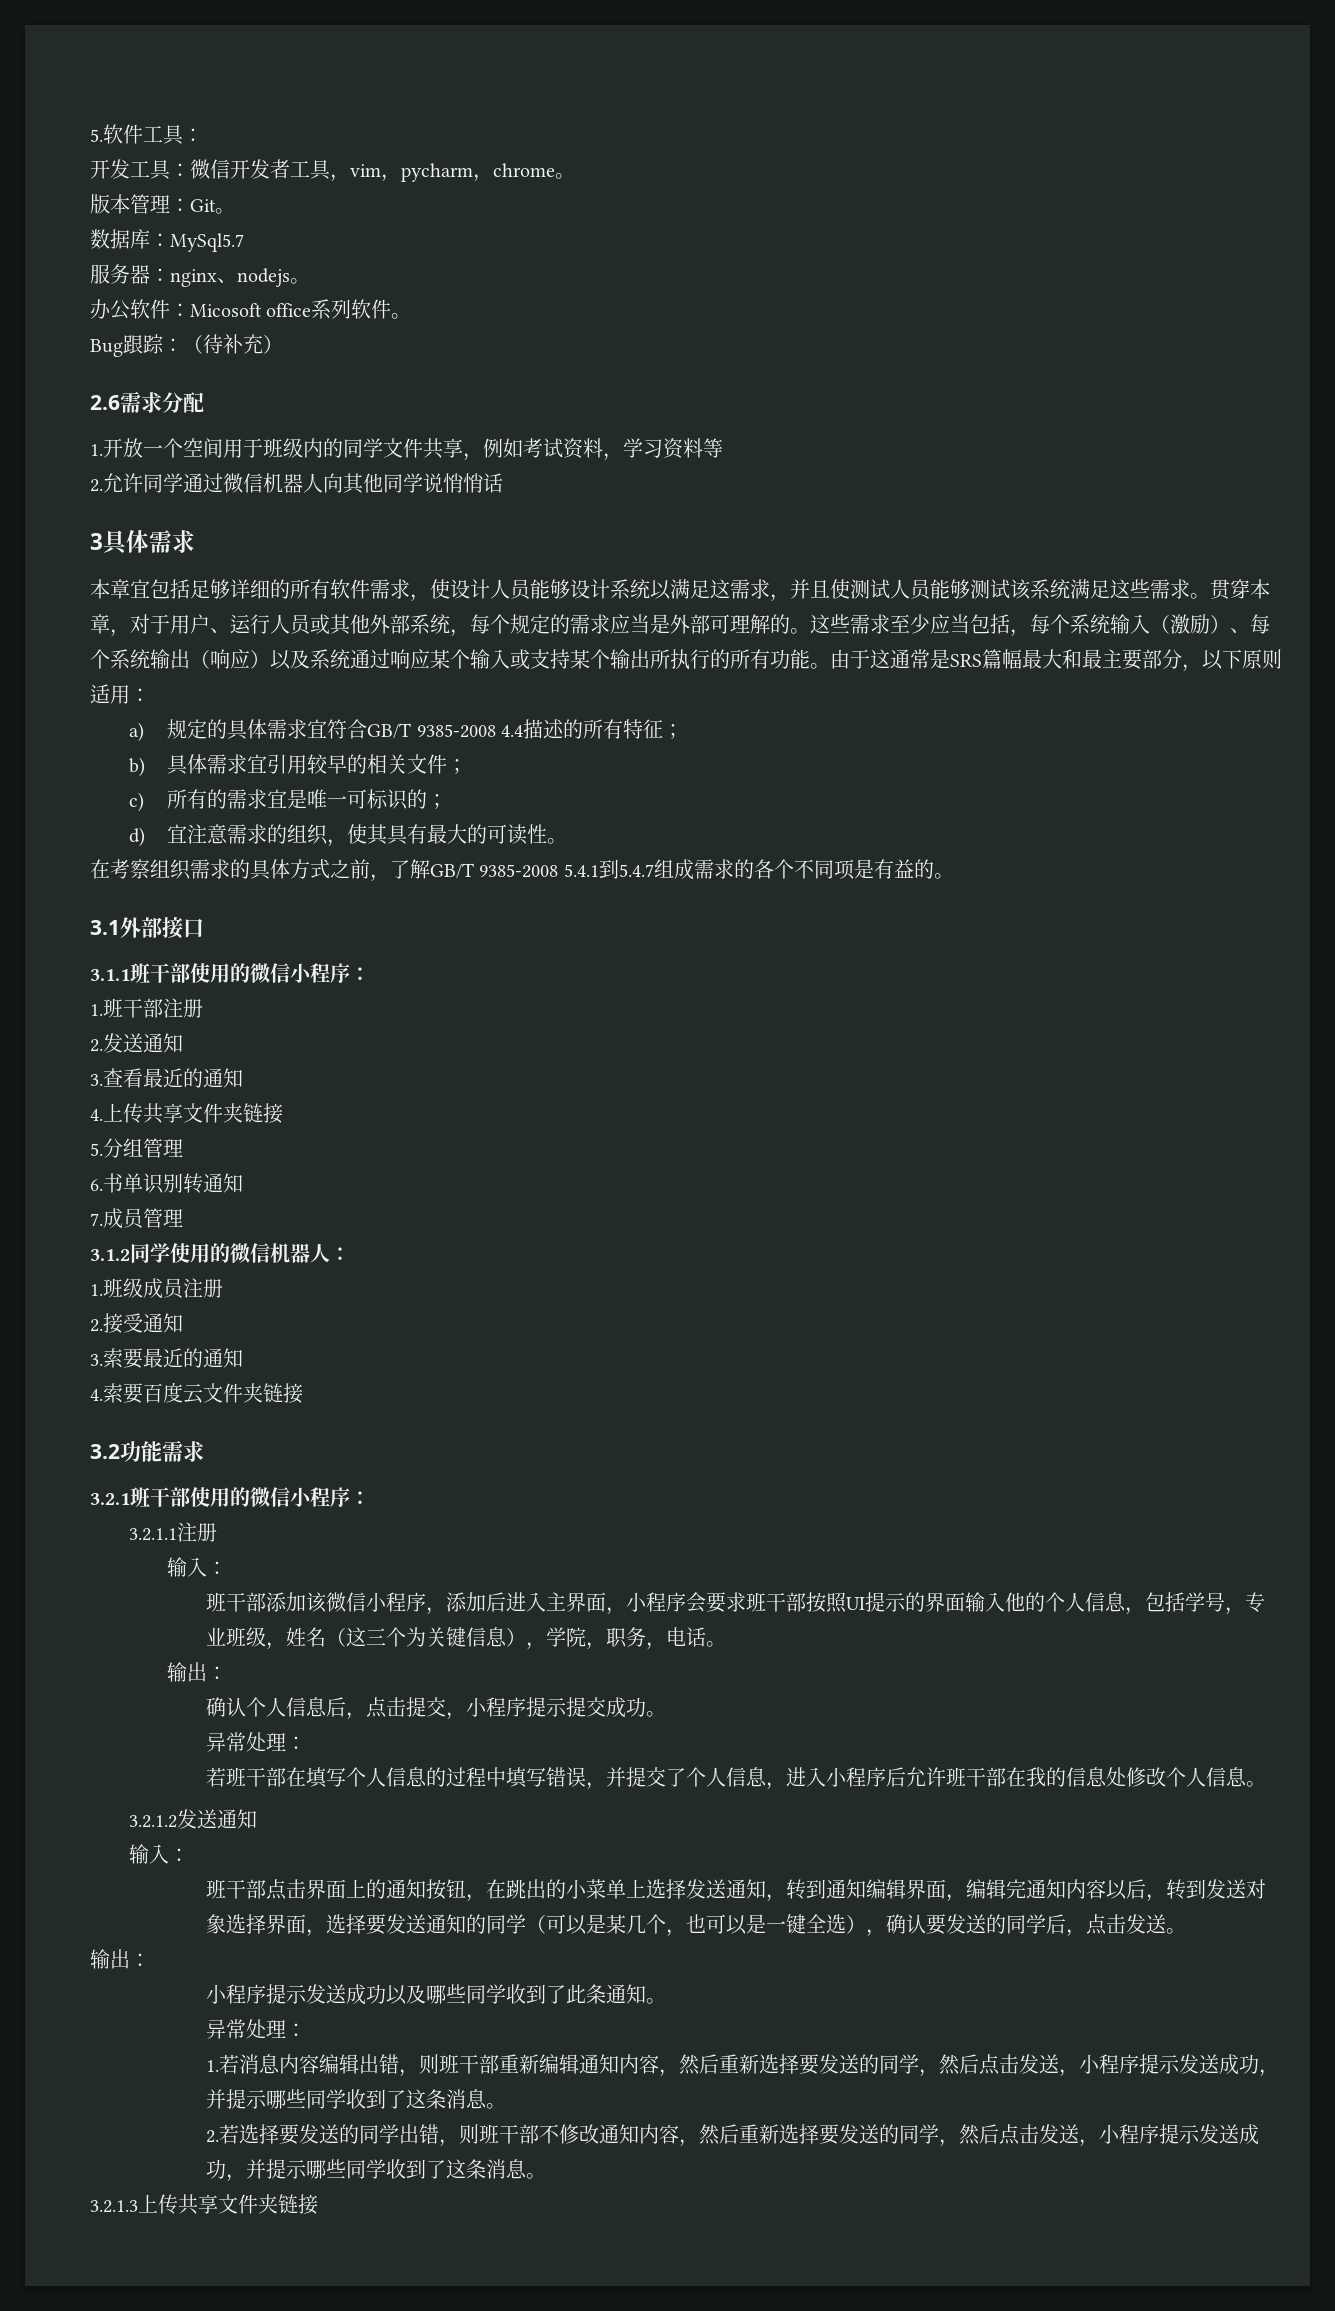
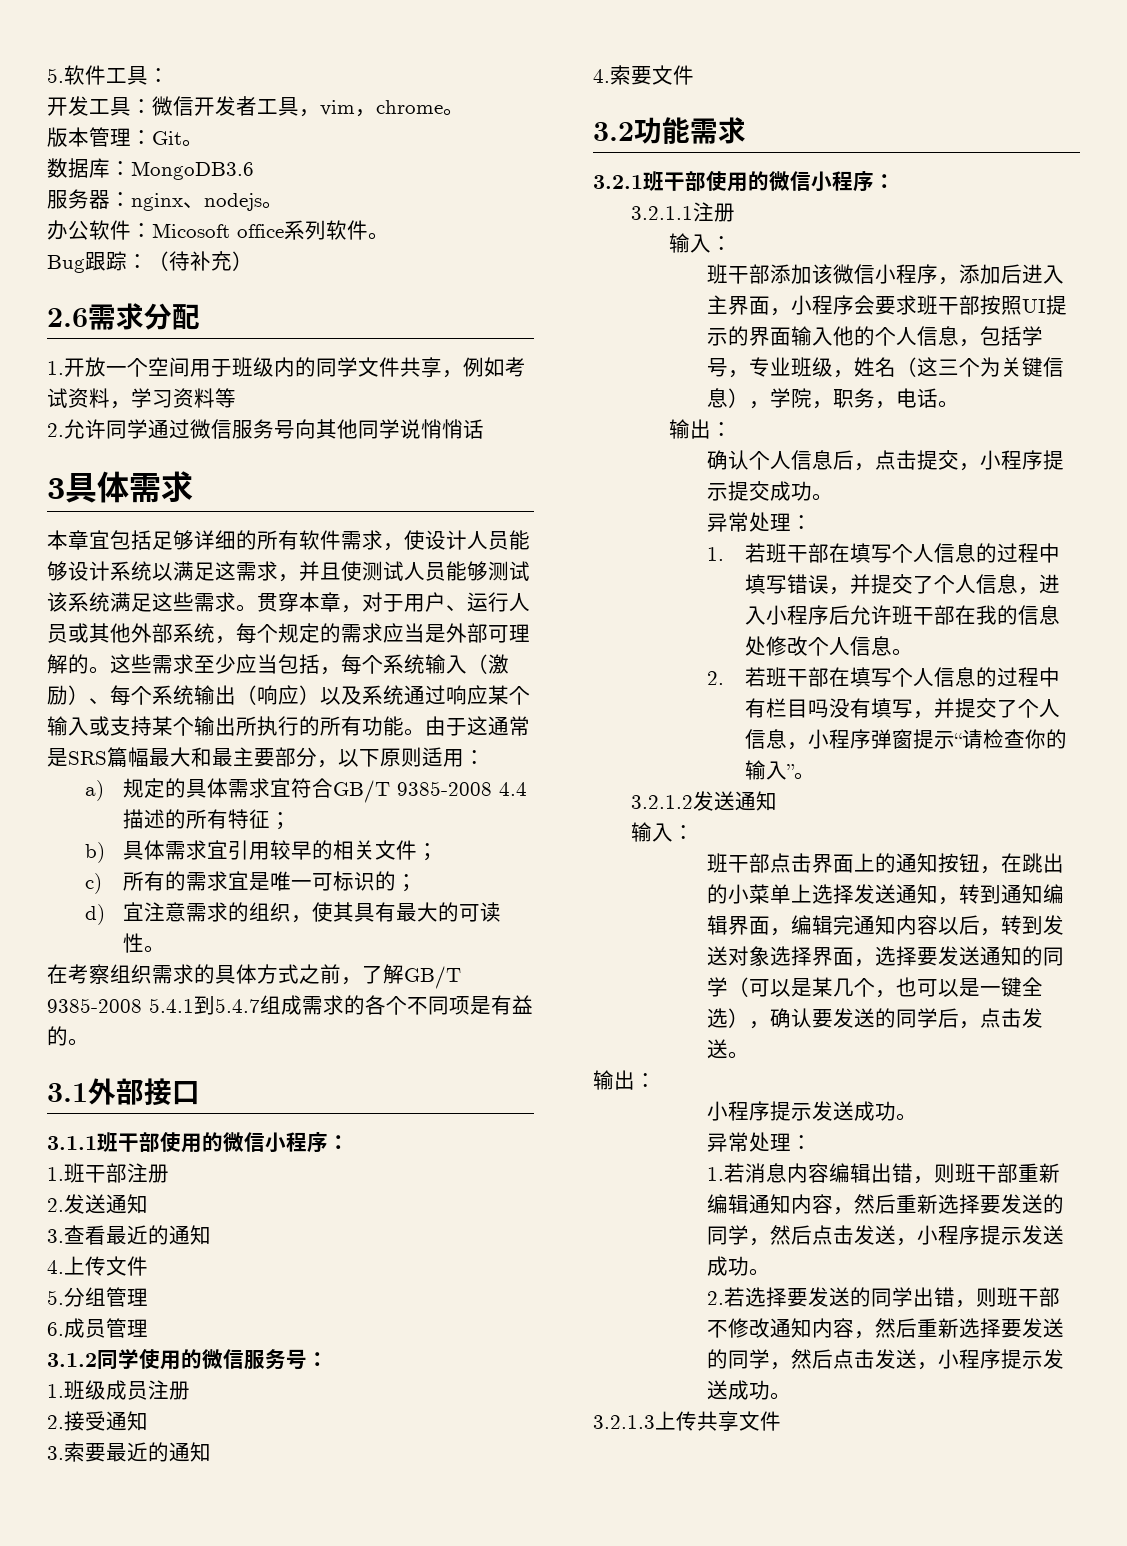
[401,163,493,182] pycharm， -> (376, 113) none
[170,233,244,252] MySql5.7 -> [131,161,254,180] MongoDB3.6
[263,473,323,493] 机器人 -> [232,419,295,439] 服务号
[143,1103,283,1124] 共享文件夹链接 -> [106,1256,148,1276] 文件
[103,1173,243,1194] [90,1213,103,1226] 书单识别转通知 // 7. -> (64, 1329) none
[270,1243,330,1263] 机器人 -> [244,1349,307,1370] 服务号
[143,1382,303,1404] 百度云文件夹链接 -> [652,65,694,85] 文件
(306, 1743) none -> [706,547,724,561] 1.
(1266, 1784) none -> [706,667,1060,687] [744,698,1060,719] [744,729,1067,750] [744,760,815,780] // 2.若班干部在填写个人信息的过程中有栏目吗没有填写，并提交了个人信息，小程序弹窗提示“请检查你的输入”。
[385,1984,646,2005] 以及哪些同学收到了此条通知 -> (896, 1111) none
[1258,2069,1279,2077] [205,2089,487,2109] ，并提示哪些同学收到了这条消息 -> (749, 1266) none
[225,2159,527,2182] ，并提示哪些同学收到了这条消息 -> (770, 1390) none
[258,2194,318,2215] 夹链接 -> (781, 1421) none

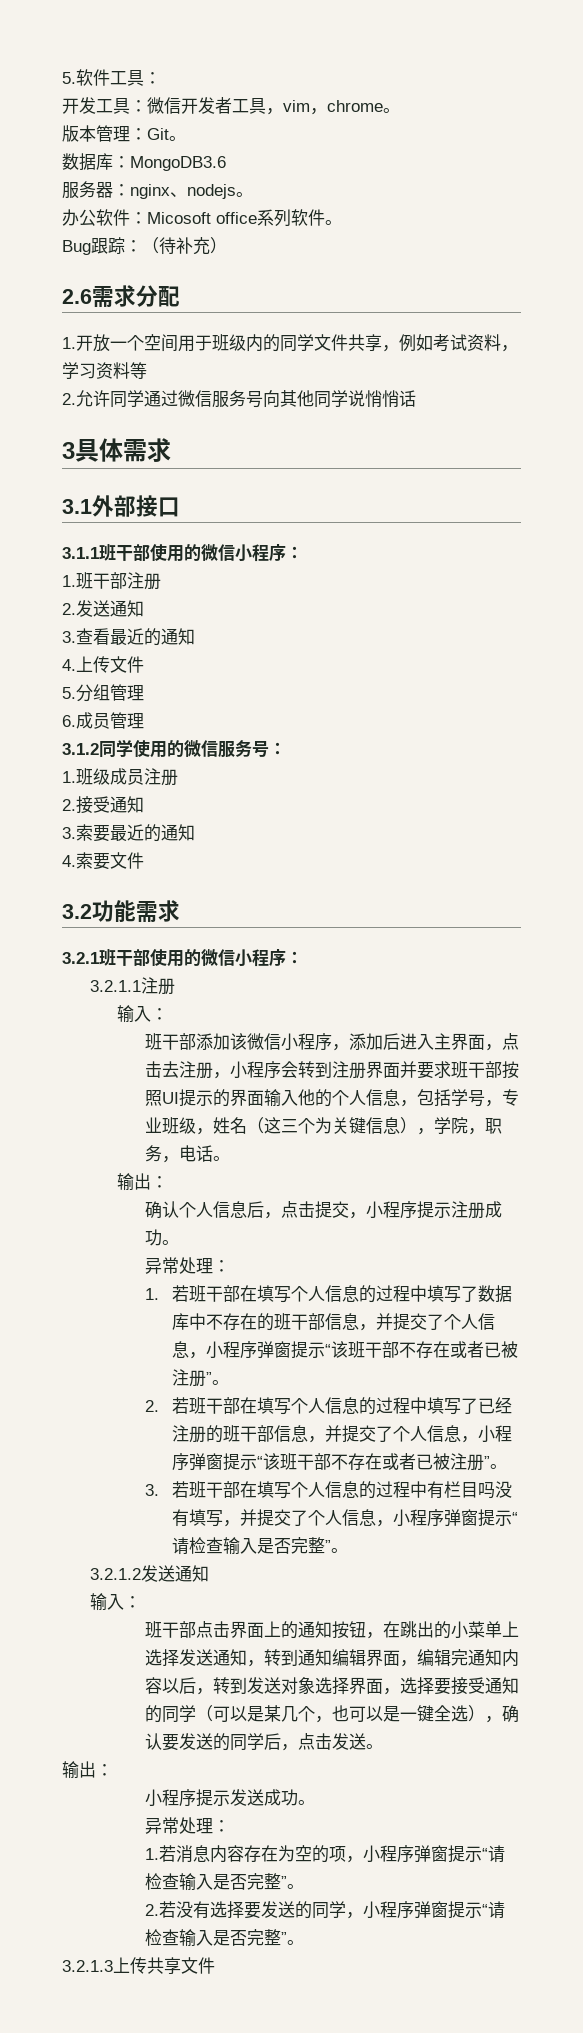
[47,530,530,551] [47,561,530,582] [47,592,530,613] [47,623,530,644] [47,654,509,675] [47,685,530,706] [47,716,530,736] [47,747,485,768] [84,778,527,803] [122,809,291,830] [84,840,438,863] [84,871,417,894] [84,902,501,925] [122,933,165,953] [47,964,461,989] [47,995,533,1015] [47,1026,89,1046] // 本章宜包括足够详细的所有软件需求，使设计人员能够设计系统以满足这需求，并且使测试人员能够测试该系统满足这些需求。贯穿本章，对于用户、运行人员或其他外部系统，每个规定的需求应当是外部可理解的。这些需求至少应当包括，每个系统输入（激励）、每个系统输出（响应）以及系统通过响应某个输入或支持某个输出所执行的所有功能。由于这通常是SRS篇幅最大和最主要部分，以下原则适用： // a)规定的具体需求宜符合GB/T 9385-2008 4.4描述的所有特征； // b)具体需求宜引用较早的相关文件； // c)所有的需求宜是唯一可标识的； // d)宜注意需求的组织，使其具有最大的可读性。 // 在考察组织需求的具体方式之前，了解GB/T 9385-2008 5.4.1到5.4.7组成需求的各个不同项是有益的。 -> (171, 450) none
[790,295,875,315] 小程序会 -> [501,1033,519,1050] [144,1061,417,1079] 点击去注册，小程序会转到注册界面并
[727,481,770,501] 提交 -> [450,1201,485,1219] 注册
[786,574,1060,595] [744,605,1060,625] [744,636,913,656] [706,671,724,685] 错误，并提交了个人信息，进入小程序后允许班干部在我的信息处修改个人信息。 // 2. -> [461,1285,513,1303] [172,1313,496,1331] [172,1341,519,1359] [172,1369,230,1387] [144,1397,513,1415] [172,1425,513,1443] [172,1453,508,1471] [144,1484,159,1496] 了数据库中不存在的班干部信息，并提交了个人信息，小程序弹窗提示“该班干部不存在或者已被注册”。 // 2.若班干部在填写个人信息的过程中填写了已经注册的班干部信息，并提交了个人信息，小程序弹窗提示“该班干部不存在或者已被注册”。 // 3.
[1024,729,1067,749] [744,760,787,780] 你的输入 -> [223,1537,326,1555] 输入是否完整
[937,946,980,966] 发送 -> [450,1677,485,1695] 接受
[828,1163,1060,1184] [706,1194,1064,1215] [706,1225,1064,1246] [706,1256,770,1276] [706,1287,1060,1308] [706,1318,1064,1339] [706,1349,1064,1370] [706,1380,770,1400] 编辑出错，则班干部重新编辑通知内容，然后重新选择要发送的同学，然后点击发送，小程序提示发送成功。 // 2.若选择要发送的同学出错，则班干部不修改通知内容，然后重新选择要发送的同学，然后点击发送，小程序提示发送成功 -> [243,1845,505,1863] [144,1873,304,1891] [144,1901,505,1919] [144,1929,287,1947] 存在为空的项，小程序弹窗提示“请检查输入是否完整”。 // 2.若没有选择要发送的同学，小程序弹窗提示“请检查输入是否完整”

